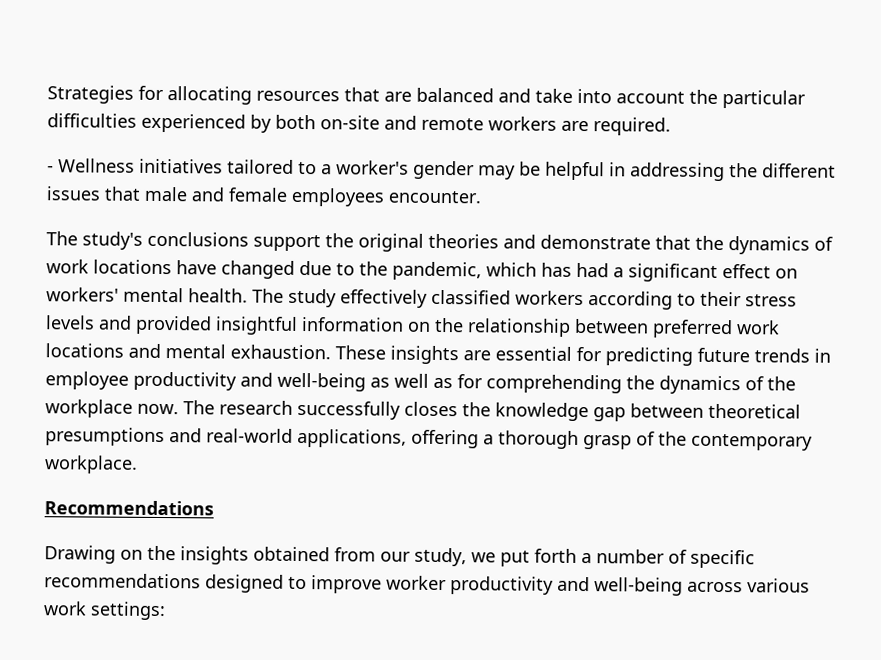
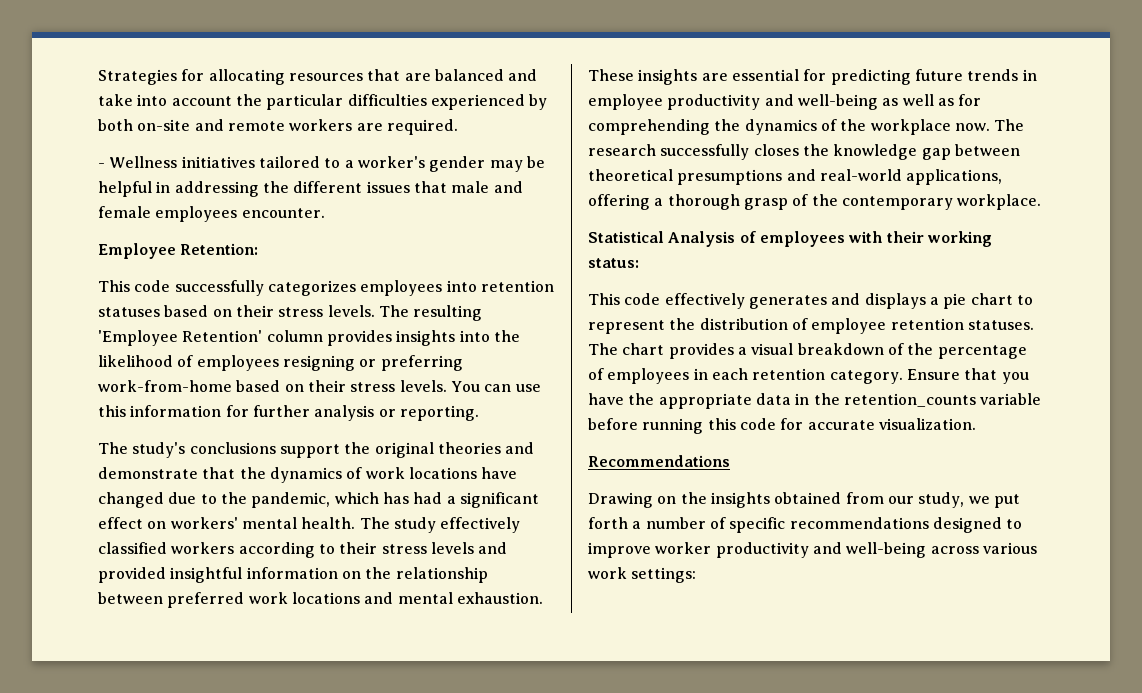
(481, 197) none -> [98,243,259,259] [98,280,554,296] [98,305,483,321] [98,330,520,346] [98,355,463,371] [98,380,541,392] [98,405,479,421] // Employee Retention: // This code successfully categorizes employees into retention statuses based on their stress levels. The resulting 'Employee Retention' column provides insights into the likelihood of employees resigning or preferring work-from-home based on their stress levels. You can use this information for further analysis or reporting.
(138, 464) none -> [588,231,992,247] [588,258,639,268] [588,293,1033,309] [588,318,1034,334] [588,343,1027,359] [588,368,1029,384] [588,393,1042,409] [588,418,976,434] // Statistical Analysis of employees with their working status: // This code effectively generates and displays a pie chart to represent the distribution of employee retention statuses. The chart provides a visual breakdown of the percentage of employees in each retention category. Ensure that you have the appropriate data in the retention_counts variable before running this code for accurate visualization.

